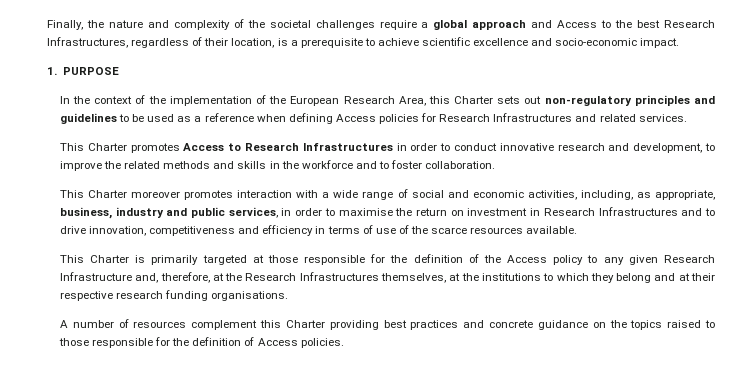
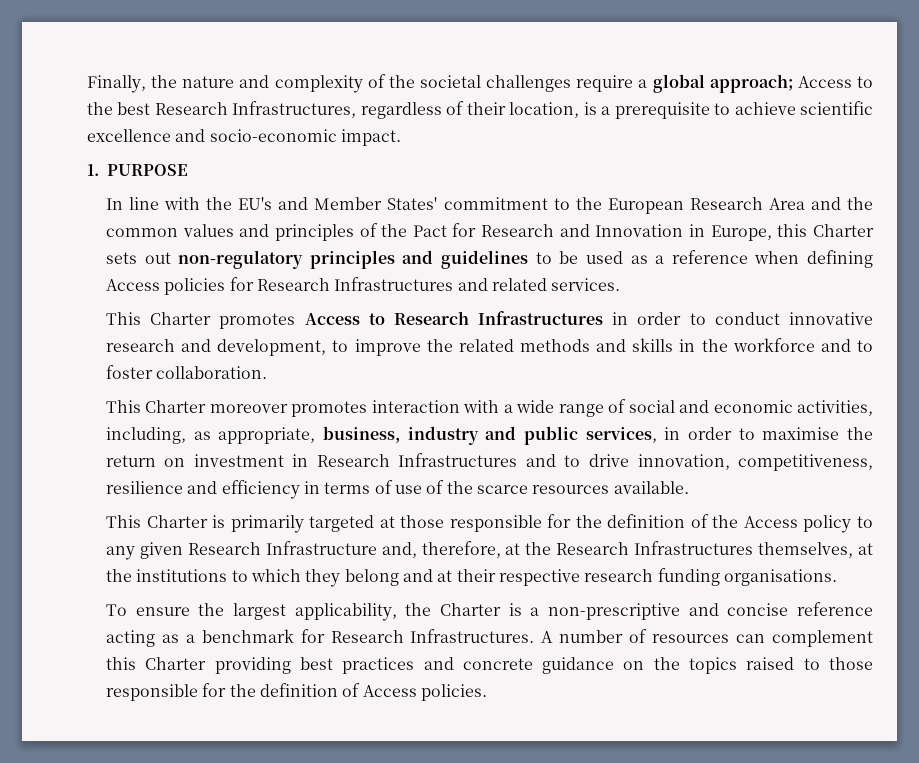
[472,20,553,30] approach and -> [709,74,793,93] approach;
[73,95,426,106] the context of the implementation of the European Research Area, -> [129,197,873,214] [105,223,772,241] line with the EU's and Member States' commitment to the European Research Area and the common values and principles of the Pact for Research and Innovation in Europe,
[149,226,236,236] competitiveness -> [738,454,873,471] [105,481,183,494] competitiveness, resilience
(289, 296) none -> [105,602,873,621] [105,629,535,647] To ensure the largest applicability, the Charter is a non-prescriptive and concise reference acting as a benchmark for Research Infrastructures.
(187, 324) none -> [736,634,766,643] can

